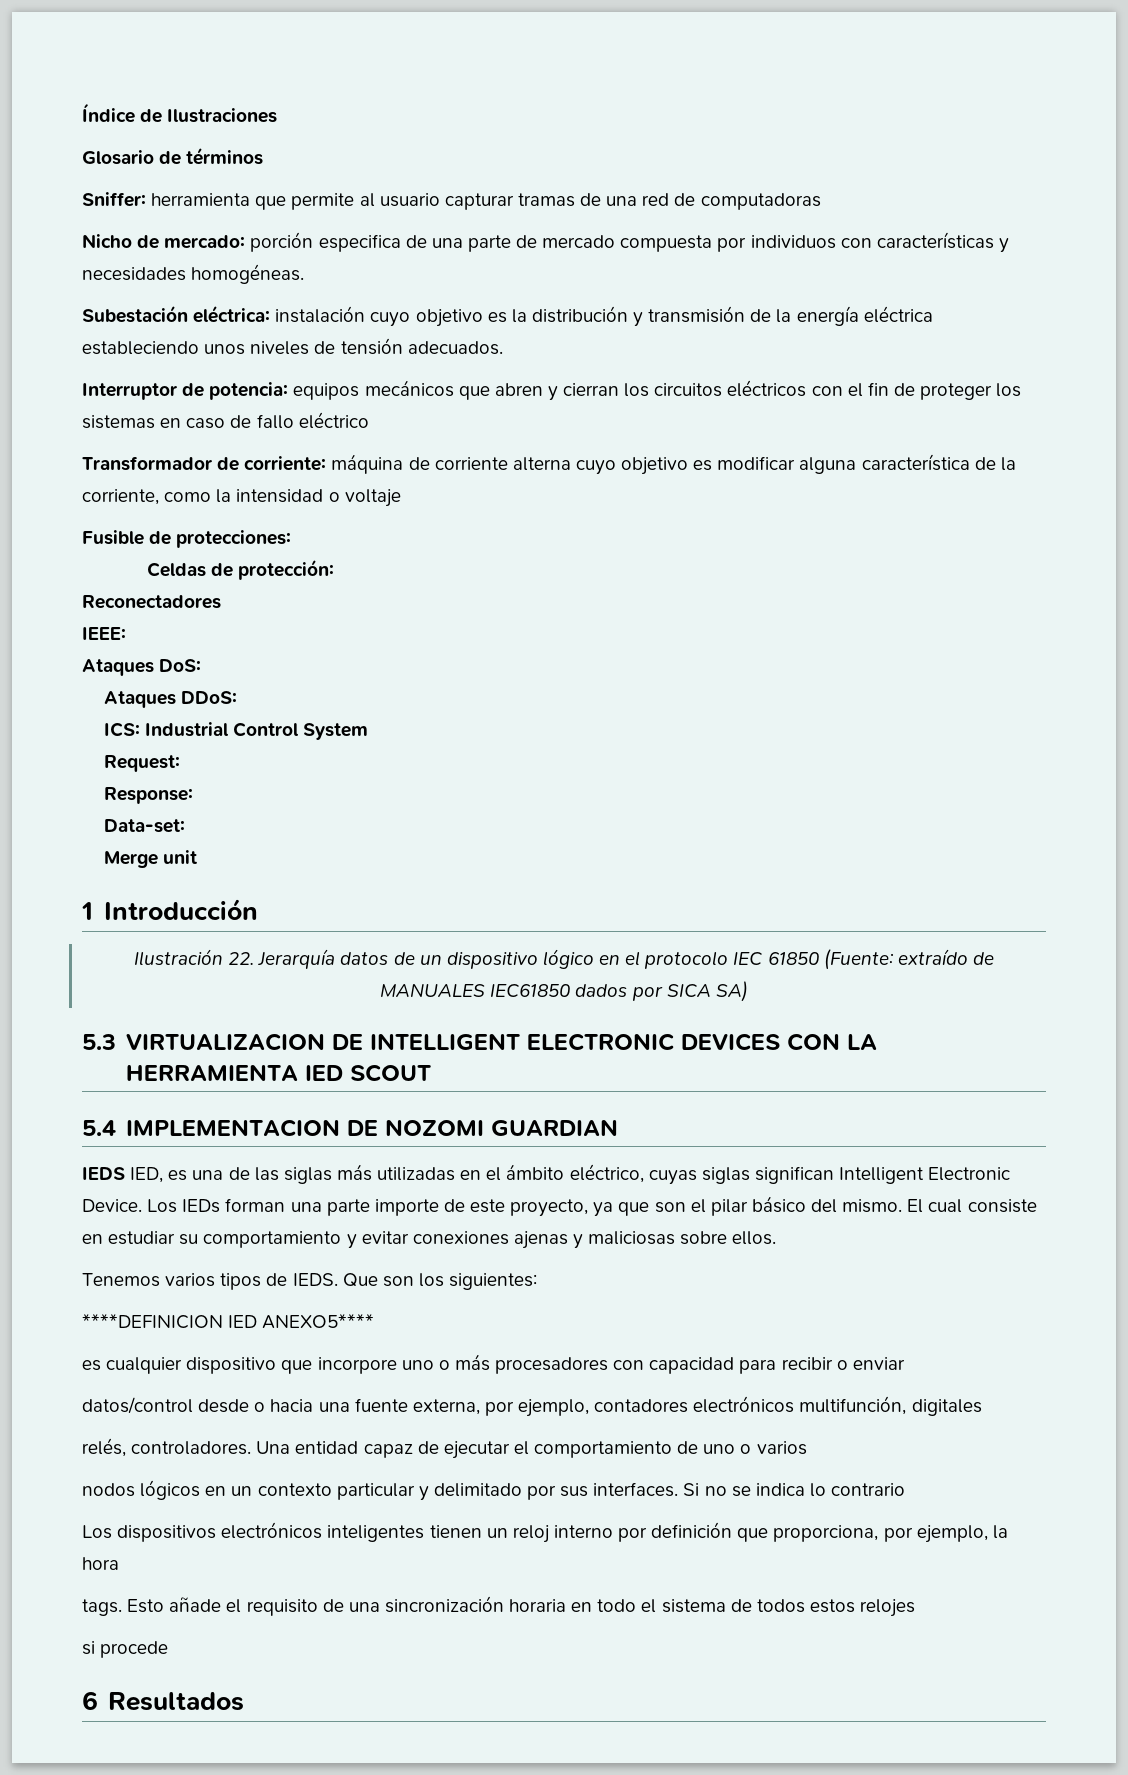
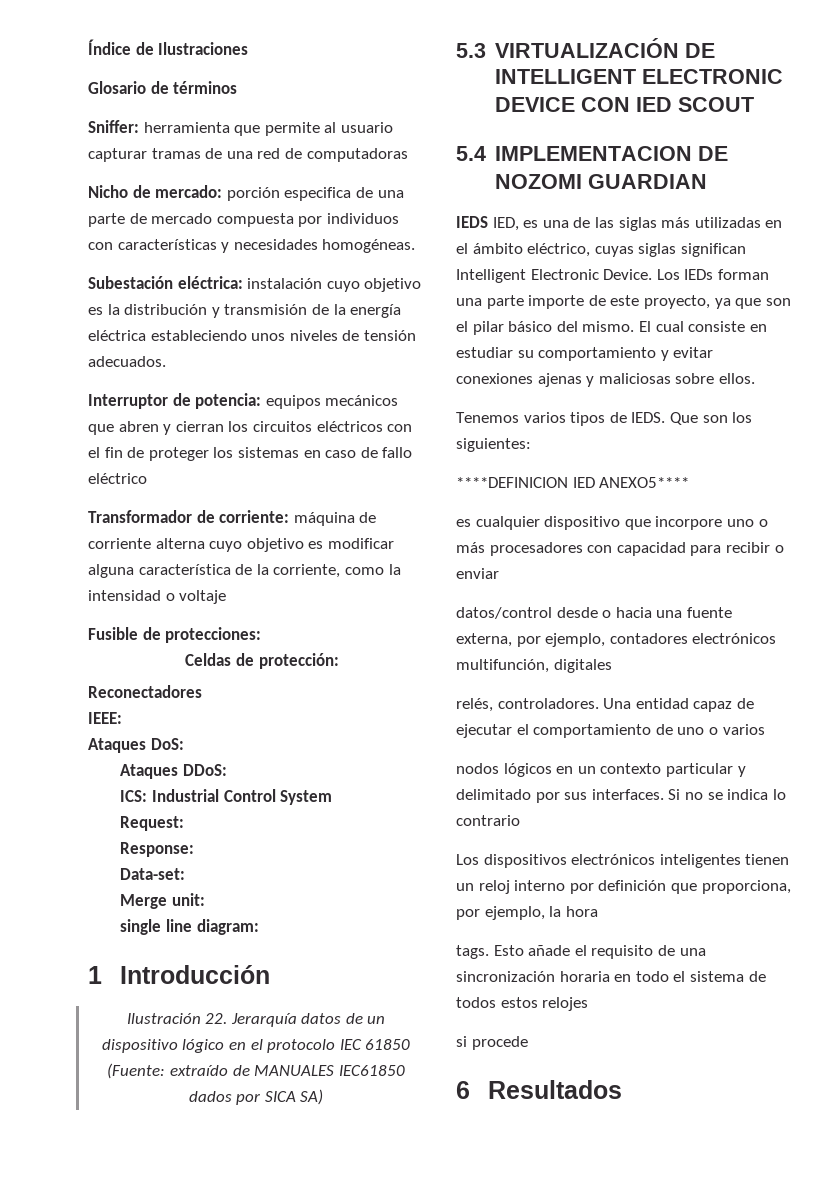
[162,850,197,864] unit -> [172,893,206,906] [120,919,259,935] unit: // single line diagram:
[125,1033,325,1051] VIRTUALIZACION -> [494,38,679,58] VIRTUALIZACIÓN
[680,1033,877,1051] [125,1064,298,1081] DEVICES CON LA HERRAMIENTA -> [494,97,630,112] DEVICE CON

